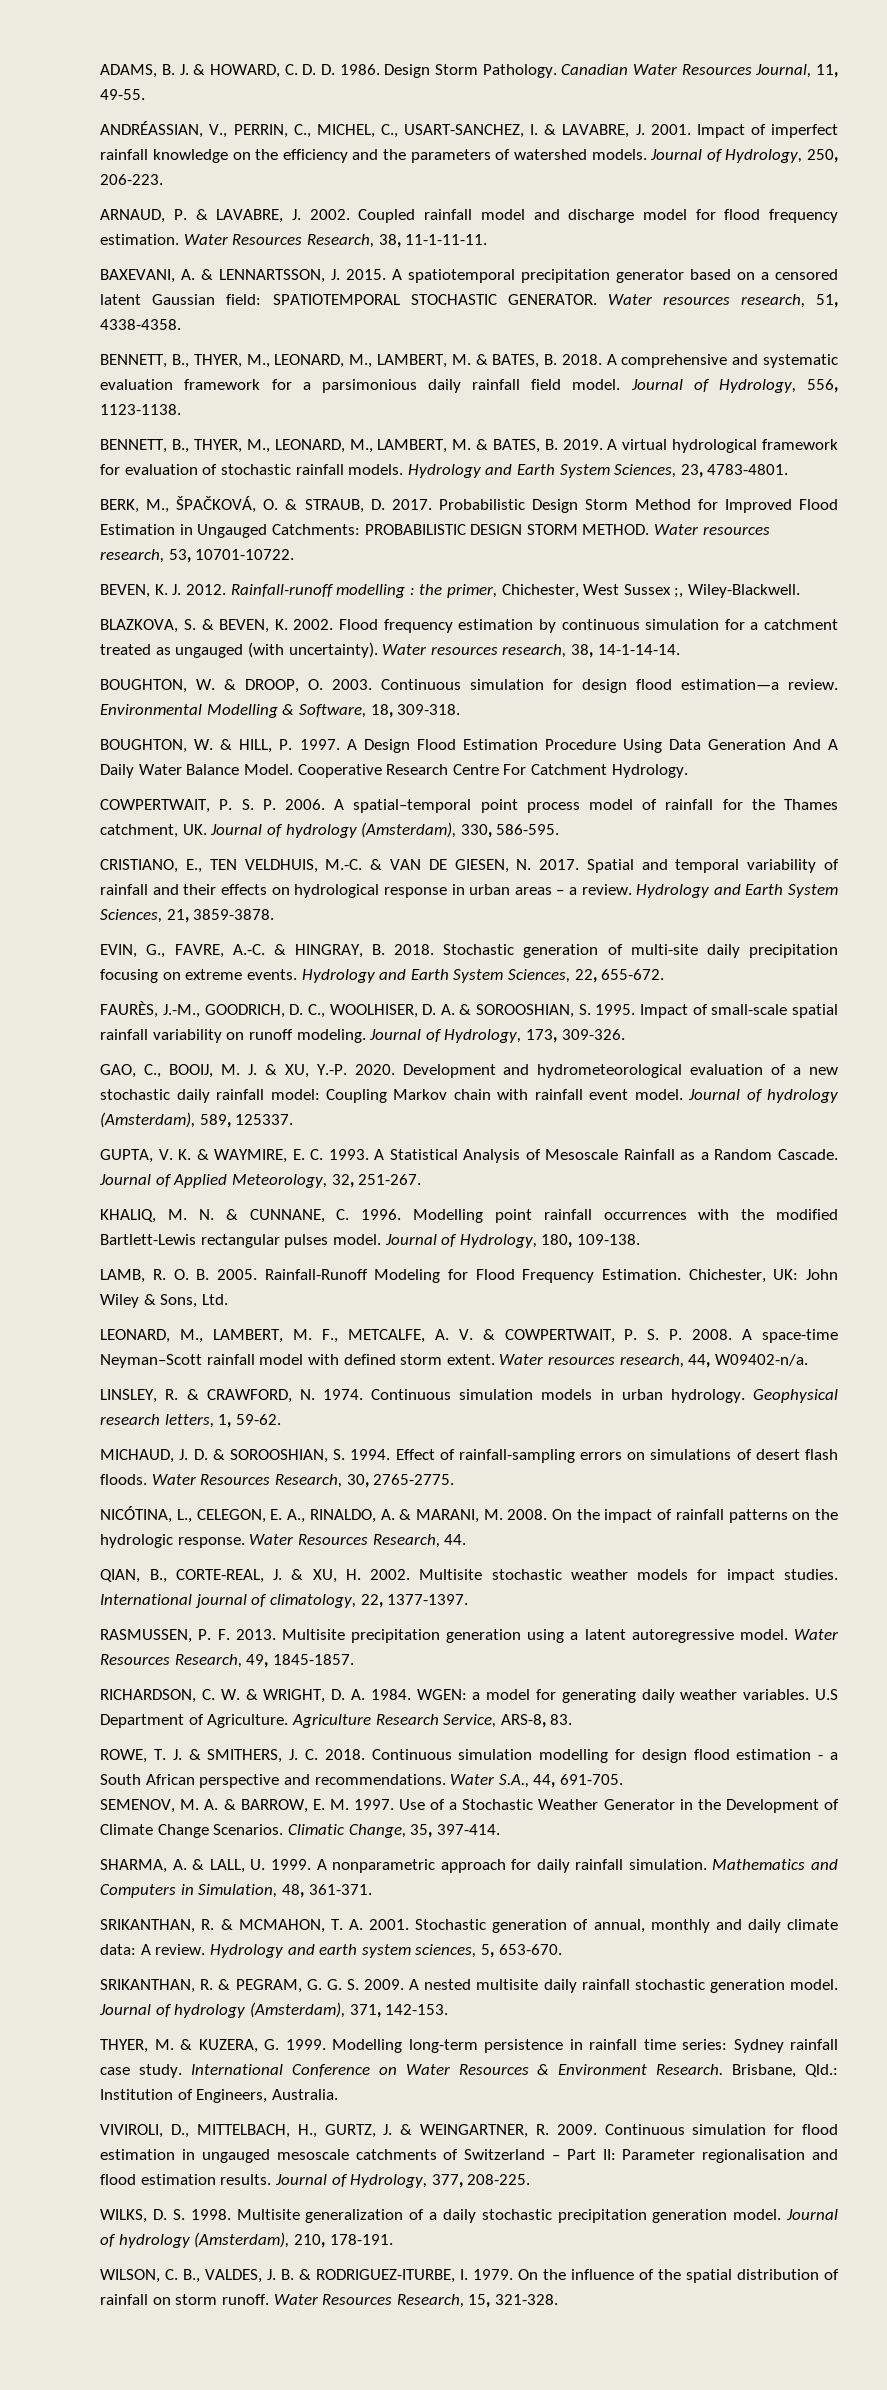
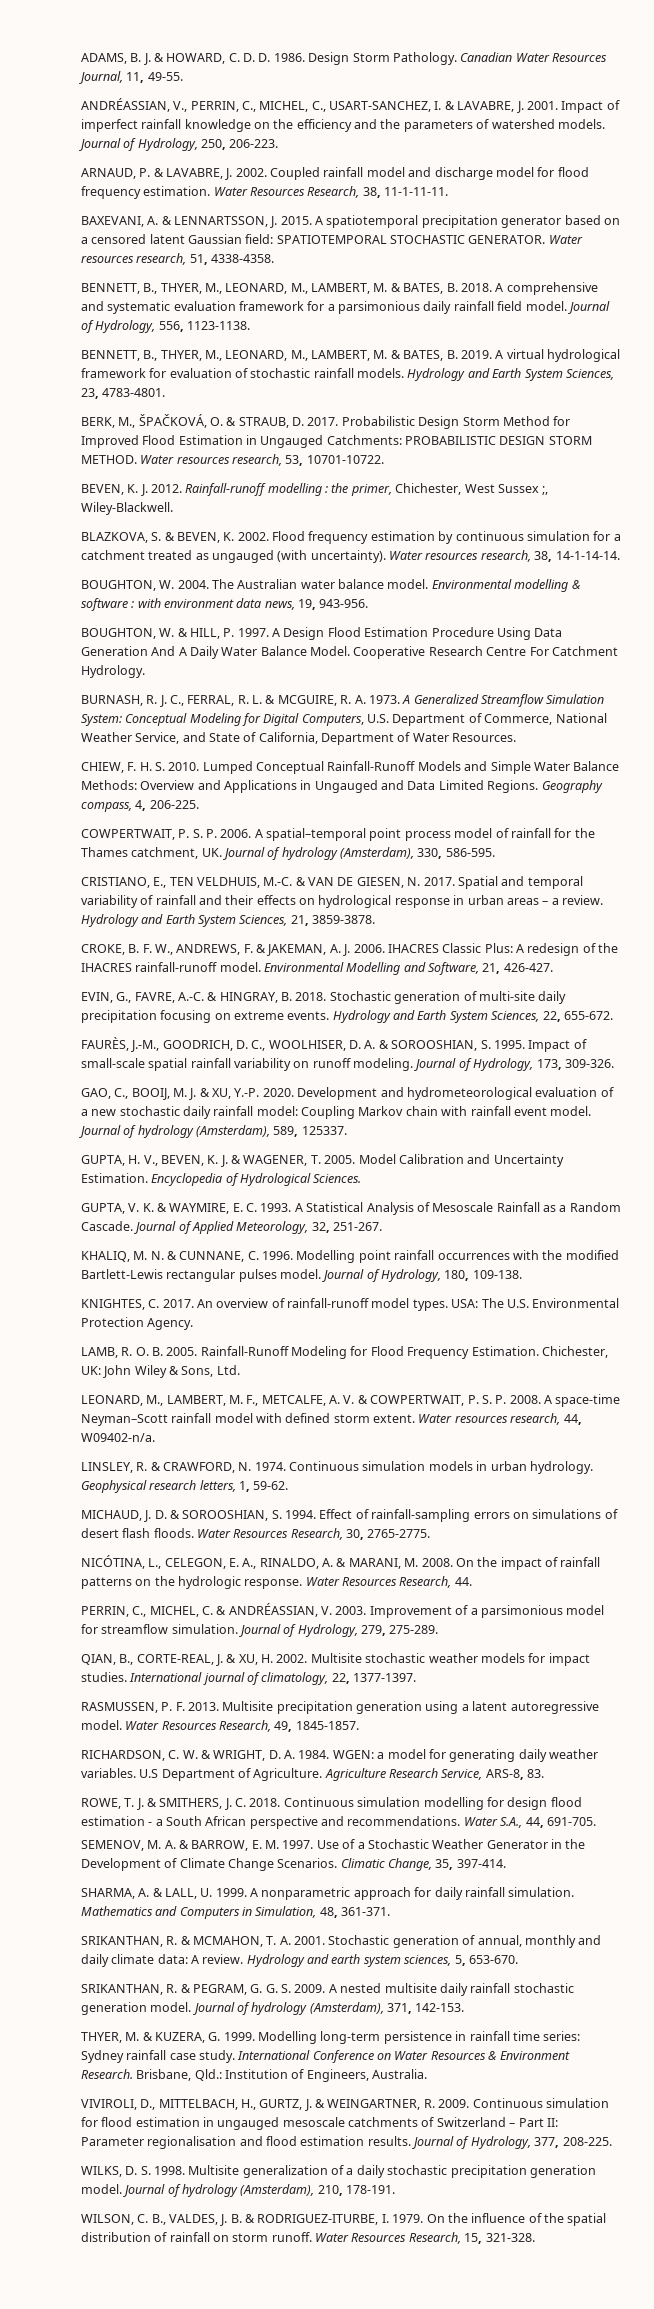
[224,679,838,693] [100,704,461,718] & DROOP, O. 2003. Continuous simulation for design flood estimation—a review. Environmental Modelling & Software, 18, 309-318. -> [177,579,581,592] [80,598,369,611] 2004. The Australian water balance model. Environmental modelling & software : with environment data news, 19, 943-956.
(688, 771) none -> [80,694,605,707] [80,713,607,726] [80,732,517,745] [80,761,620,774] [80,780,603,793] [80,800,199,812] // BURNASH, R. J. C., FERRAL, R. L. & MCGUIRE, R. A. 1973. A Generalized Streamflow Simulation System: Conceptual Modeling for Digital Computers, U.S. Department of Commerce, National Weather Service, and State of California, Department of Water Resources. // CHIEW, F. H. S. 2010. Lumped Conceptual Rainfall-Runoff Models and Simple Water Balance Methods: Overview and Applications in Ungauged and Data Limited Regions. Geography compass, 4, 206-225.
(275, 914) none -> [80,943,619,956] [80,962,553,975] // CROKE, B. F. W., ANDREWS, F. & JAKEMAN, A. J. 2006. IHACRES Classic Plus: A redesign of the IHACRES rainfall-runoff model. Environmental Modelling and Software, 21, 426-427.
(294, 1119) none -> [80,1154,564,1167] [80,1173,362,1186] // GUPTA, H. V., BEVEN, K. J. & WAGENER, T. 2005. Model Calibration and Uncertainty Estimation. Encyclopedia of Hydrological Sciences.
(640, 1239) none -> [80,1298,620,1311] [80,1317,194,1330] // KNIGHTES, C. 2017. An overview of rainfall-runoff model types. USA: The U.S. Environmental Protection Agency.
(467, 1539) none -> [80,1603,605,1618] [80,1624,439,1637] // PERRIN, C., MICHEL, C. & ANDRÉASSIAN, V. 2003. Improvement of a parsimonious model for streamflow simulation. Journal of Hydrology, 279, 275-289.

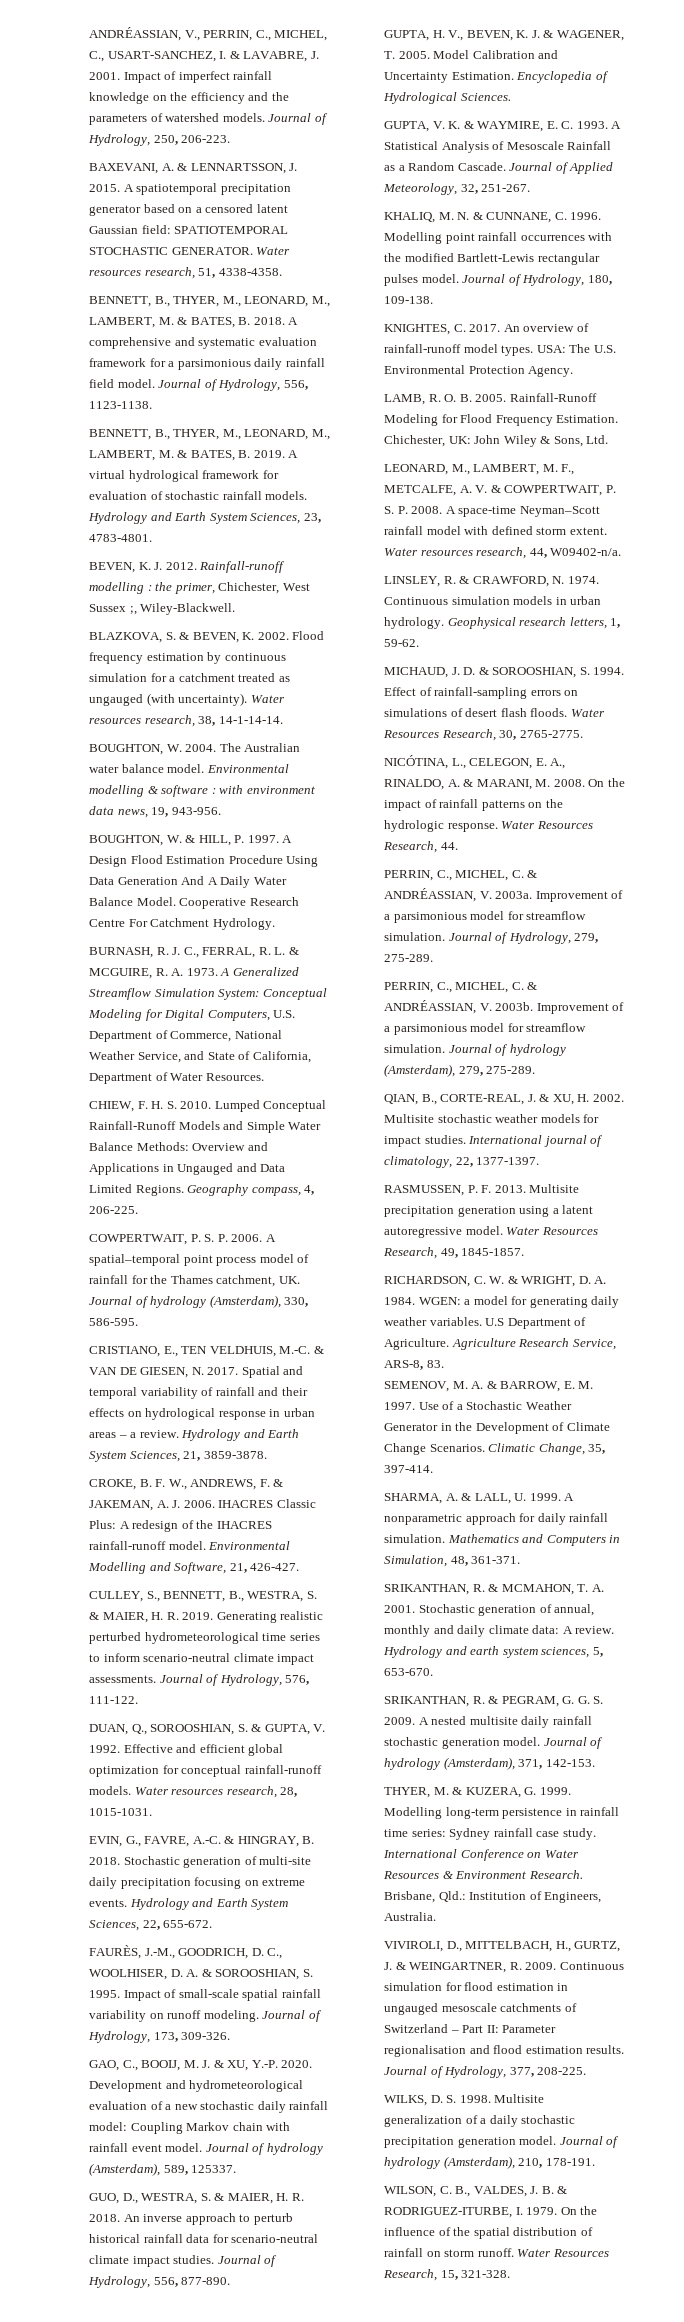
[80,52,608,65] [78,71,183,84] ADAMS, B. J. & HOWARD, C. D. D. 1986. Design Storm Pathology. Canadian Water Resources Journal, 11, 49-55. // -> (89, 34) none
[80,167,589,180] [80,186,449,199] // ARNAUD, P. & LAVABRE, J. 2002. Coupled rainfall model and discharge model for flood frequency estimation. Water Resources Research, 38, 11-1-11-11. -> (231, 139) none
[80,414,571,429] [80,435,592,448] [80,454,384,466] // BERK, M., ŠPAČKOVÁ, O. & STRAUB, D. 2017. Probabilistic Design Storm Method for Improved Flood Estimation in Ungauged Catchments: PROBABILISTIC DESIGN STORM METHOD. Water resources research, 53, 10701-10722. -> (153, 538) none
(553, 967) none -> [89,1591,317,1602] [89,1611,324,1623] [89,1632,320,1644] [89,1653,315,1665] [89,1674,310,1686] [89,1696,139,1704] [89,1724,326,1735] [89,1744,284,1756] [89,1765,322,1777] [89,1786,298,1798] [89,1808,153,1816] // CULLEY, S., BENNETT, B., WESTRA, S. & MAIER, H. R. 2019. Generating realistic perturbed hydrometeorological time series to inform scenario-neutral climate impact assessments. Journal of Hydrology, 576, 111-122. // DUAN, Q., SOROOSHIAN, S. & GUPTA, V. 1992. Effective and efficient global optimization for conceptual rainfall‐runoff models. Water resources research, 28, 1015-1031.
(347, 1130) none -> [89,2193,304,2204] [89,2213,293,2225] [89,2234,319,2243] [89,2255,278,2267] [88,2276,231,2288] // GUO, D., WESTRA, S. & MAIER, H. R. 2018. An inverse approach to perturb historical rainfall data for scenario-neutral climate impact studies. Journal of Hydrology, 556, 877-890.
[335,1606,367,1615] 2003. -> [495,891,533,899] 2003a.
(439, 1629) none -> [384,982,538,993] [384,1000,625,1014] [384,1023,587,1035] [384,1044,566,1056] [384,1064,536,1077] // PERRIN, C., MICHEL, C. & ANDRÉASSIAN, V. 2003b. Improvement of a parsimonious model for streamflow simulation. Journal of hydrology (Amsterdam), 279, 275-289.
[80,1797,582,1810] [80,1816,596,1829] // ROWE, T. J. & SMITHERS, J. C. 2018. Continuous simulation modelling for design flood estimation - a South African perspective and recommendations. Water S.A., 44, 691-705. -> (444, 1364) none

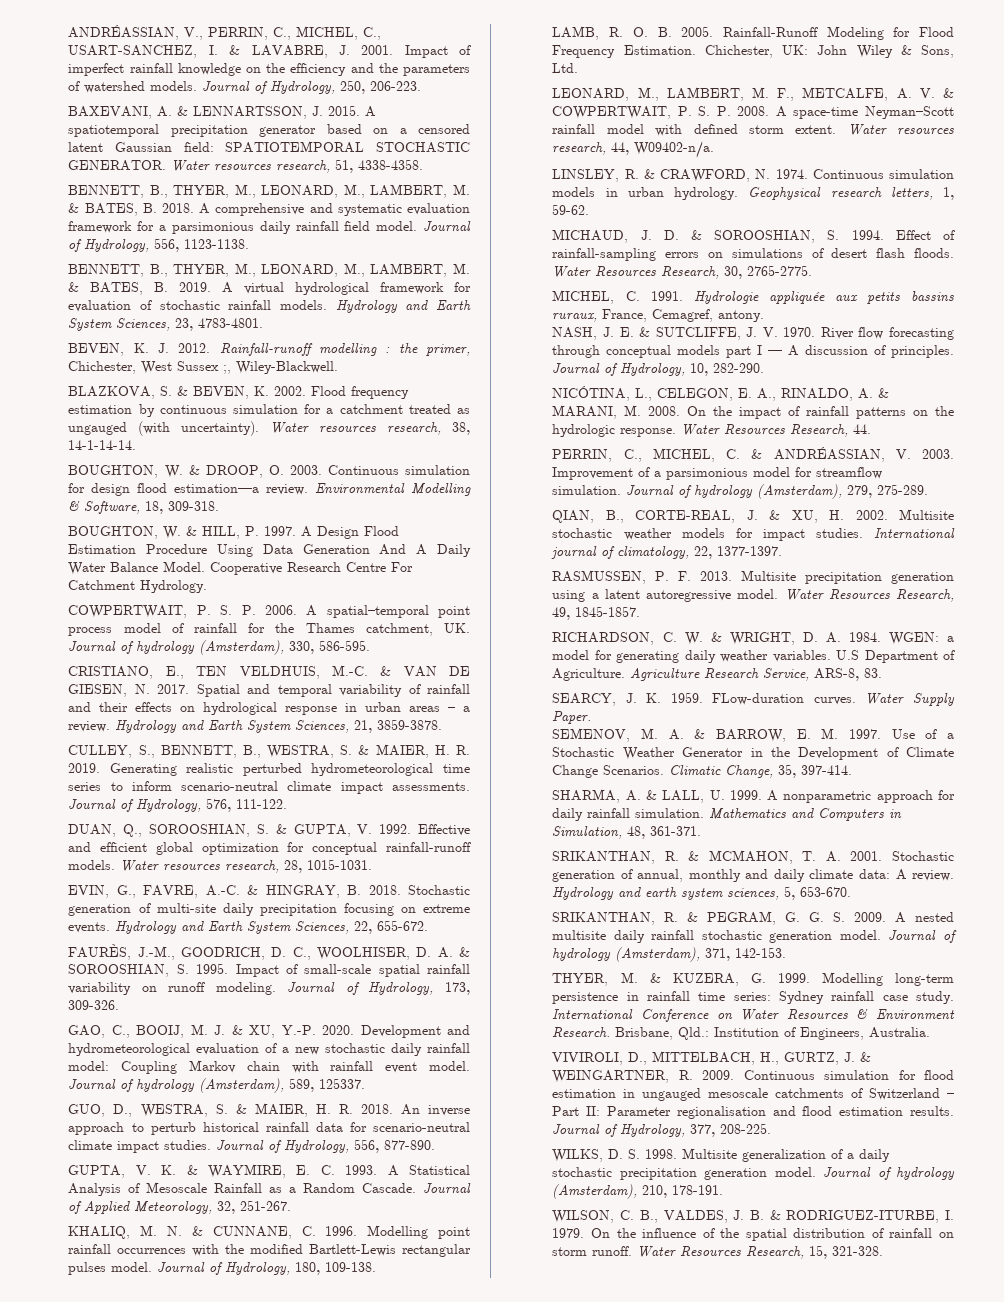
[185,743,301,752] [89,764,289,773] [89,785,315,797] [89,806,221,818] 2004. The Australian water balance model. Environmental modelling & software : with environment data news, 19, 943-956. -> [188,465,470,478] [68,483,471,496] [68,501,220,514] & DROOP, O. 2003. Continuous simulation for design flood estimation—a review. Environmental Modelling & Software, 18, 309-318.
[89,947,299,958] [89,967,299,979] [89,988,327,1000] [88,1009,296,1021] [89,1030,282,1042] [89,1051,311,1063] [89,1072,264,1084] [89,1100,327,1112] [89,1121,322,1133] [89,1142,268,1151] [89,1163,286,1175] [89,1184,315,1196] [89,1206,139,1214] // BURNASH, R. J. C., FERRAL, R. L. & MCGUIRE, R. A. 1973. A Generalized Streamflow Simulation System: Conceptual Modeling for Digital Computers, U.S. Department of Commerce, National Weather Service, and State of California, Department of Water Resources. // CHIEW, F. H. S. 2010. Lumped Conceptual Rainfall-Runoff Models and Simple Water Balance Methods: Overview and Applications in Ungauged and Data Limited Regions. Geography compass, 4, 206-225. -> (208, 586) none
[89,1479,284,1490] [89,1499,316,1511] [89,1520,272,1532] [89,1541,291,1550] [88,1562,300,1574] // CROKE, B. F. W., ANDREWS, F. & JAKEMAN, A. J. 2006. IHACRES Classic Plus: A redesign of the IHACRES rainfall-runoff model. Environmental Modelling and Software, 21, 426-427. -> (443, 724) none
[384,30,624,41] [384,50,559,59] [384,71,609,83] [383,92,511,104] // GUPTA, H. V., BEVEN, K. J. & WAGENER, T. 2005. Model Calibration and Uncertainty Estimation. Encyclopedia of Hydrological Sciences. -> (436, 1145) none
[384,323,589,335] [384,344,616,356] [384,365,574,377] // KNIGHTES, C. 2017. An overview of rainfall-runoff model types. USA: The U.S. Environmental Protection Agency. -> (377, 1267) none
(583, 734) none -> [552,290,954,304] [552,309,765,322] [552,327,954,340] [552,345,954,358] [552,363,765,376] // MICHEL, C. 1991. Hydrologie appliquée aux petits bassins ruraux, France, Cemagref, antony. // NASH, J. E. & SUTCLIFFE, J. V. 1970. River flow forecasting through conceptual models part I — A discussion of principles. Journal of Hydrology, 10, 282-290.
[495,890,624,902] [384,911,587,923] [384,932,599,944] [384,954,434,962] [384,982,538,993] [384,1000,534,1014] 2003a. Improvement of a parsimonious model for streamflow simulation. Journal of Hydrology, 279, 275-289. // PERRIN, C., MICHEL, C. & ANDRÉASSIAN, V. 2003b. -> [922,449,954,459] 2003.
(444, 1364) none -> [552,692,955,706] [552,711,592,724] // SEARCY, J. K. 1959. FLow-duration curves. Water Supply Paper.

